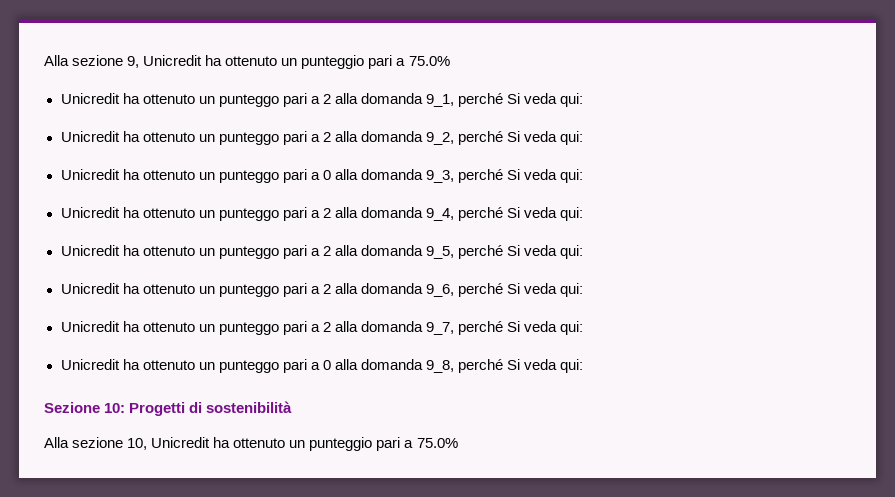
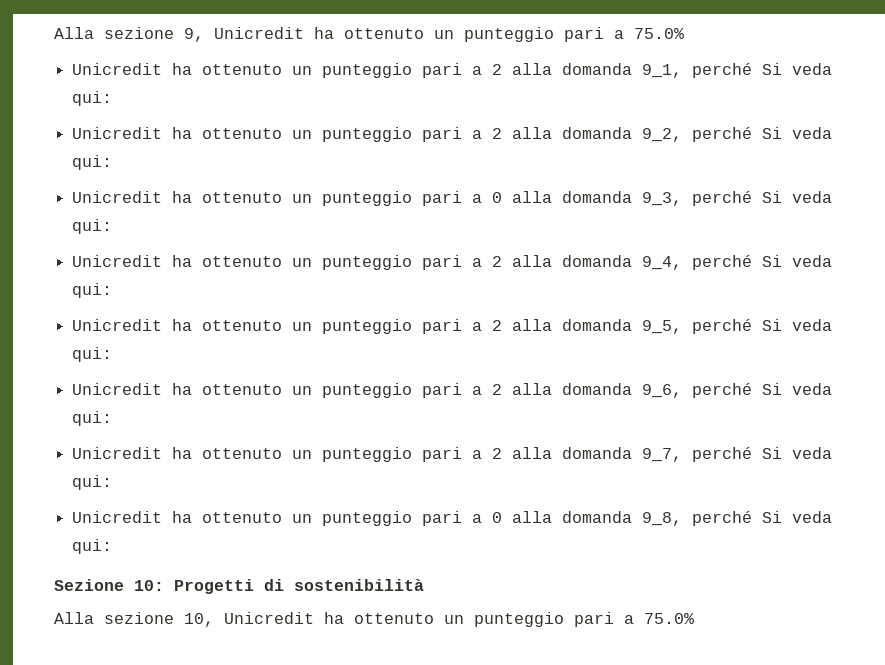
[218,94,279,107] punteggo -> [322,63,413,78] punteggio
[218,132,279,145] punteggo -> [322,127,413,142] punteggio
[218,170,279,183] punteggo -> [322,191,413,206] punteggio
[218,208,279,221] punteggo -> [322,255,413,270] punteggio
[218,246,279,259] punteggo -> [322,319,413,334] punteggio
[218,284,279,297] punteggo -> [322,383,413,398] punteggio
[218,322,279,335] punteggo -> [322,447,413,462] punteggio
[218,360,279,373] punteggo -> [322,511,413,526] punteggio

